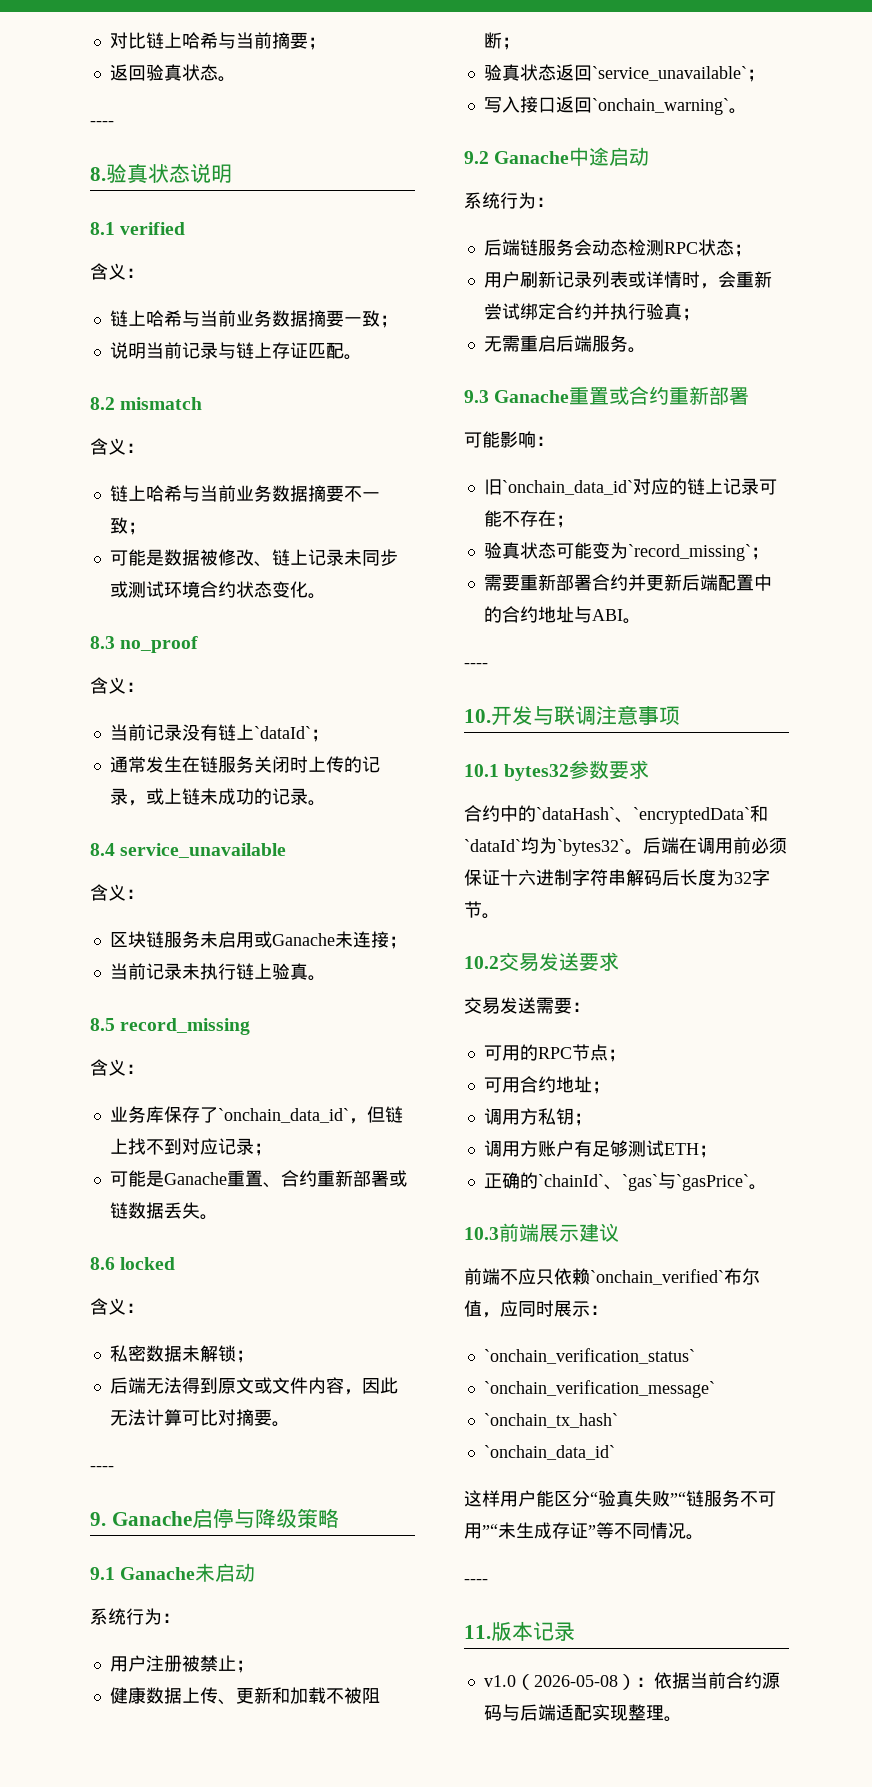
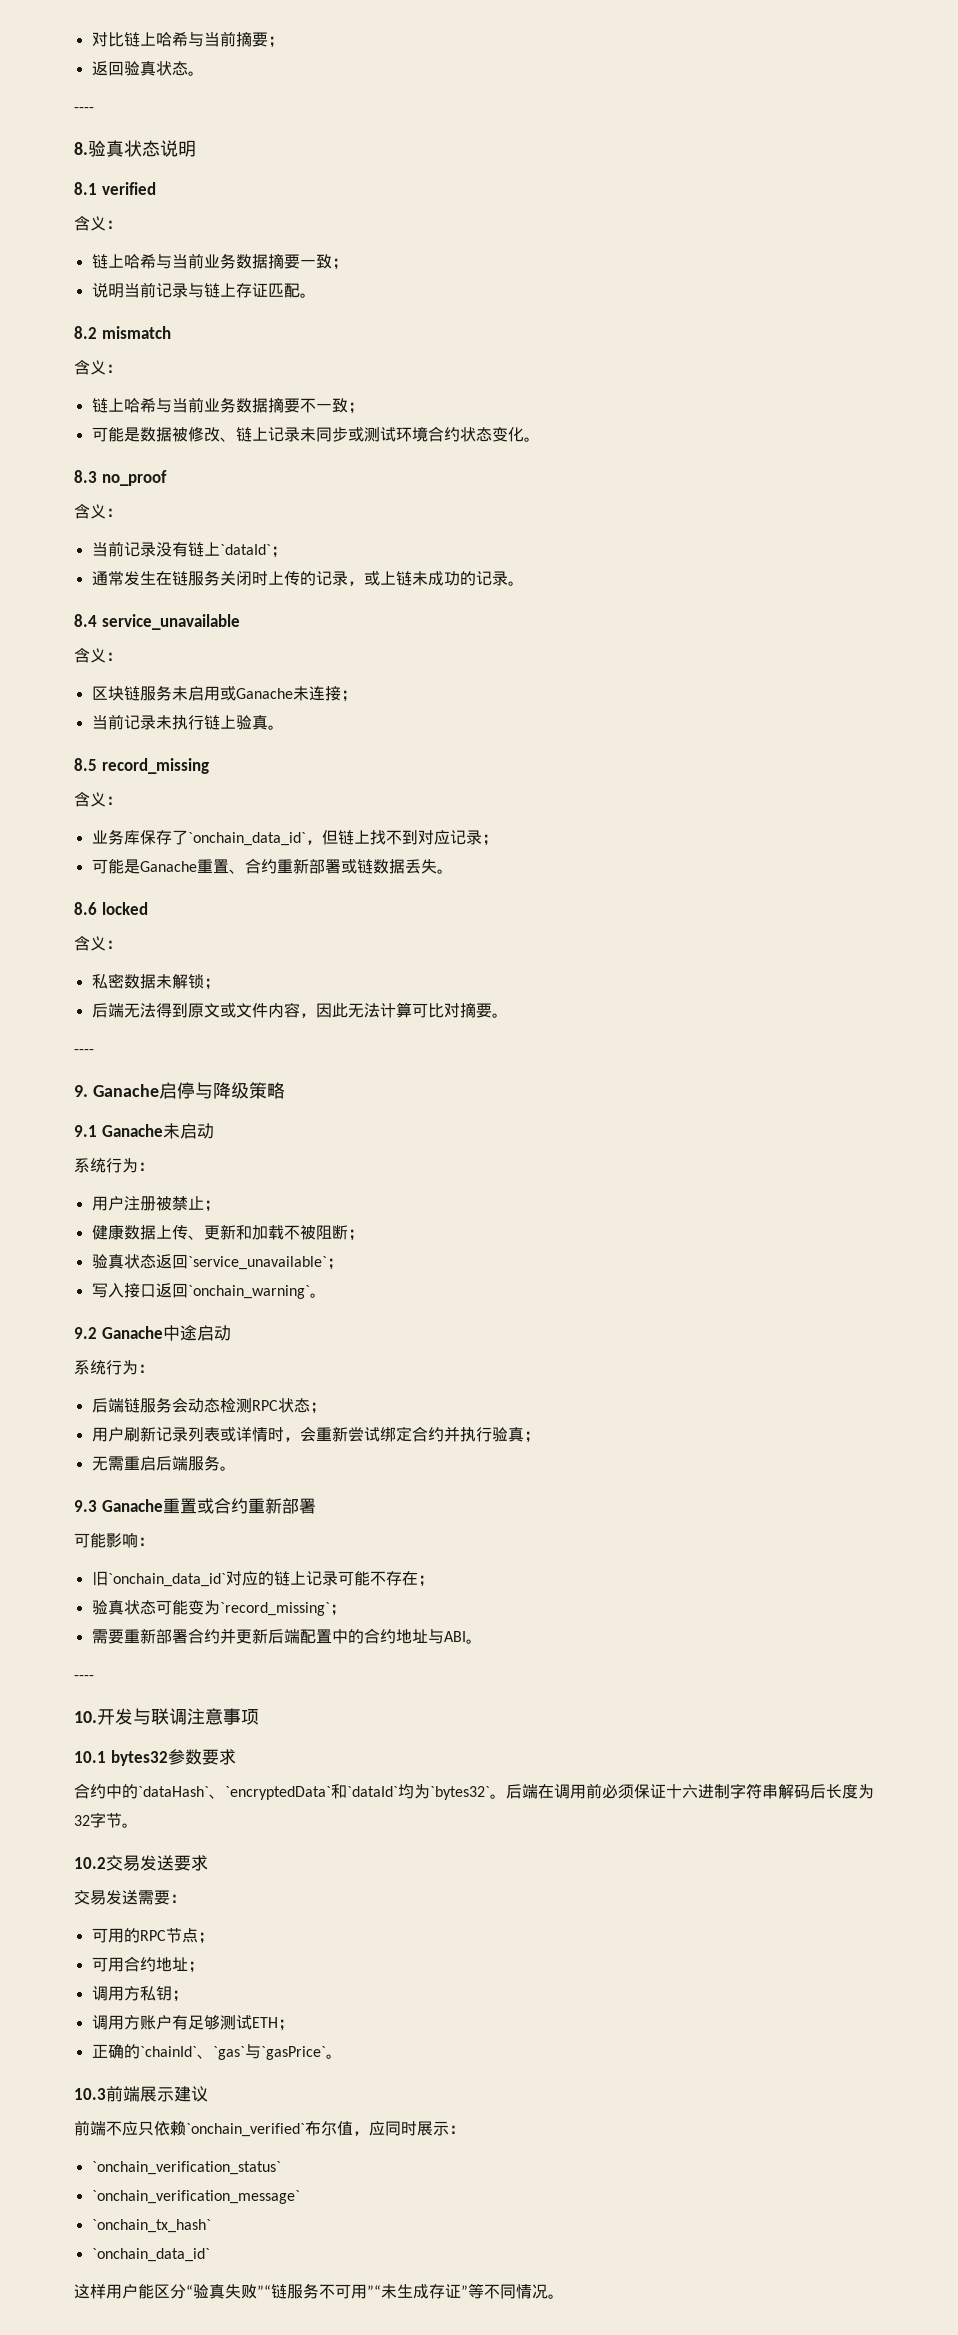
[464,1579,488,1584] [464,1621,575,1641] [483,1672,780,1690] [483,1704,682,1722] // ---- // 11.版本记录 // v1.0（2026-05-08）：依据当前合约源码与后端适配实现整理。 -> (564, 2296) none

